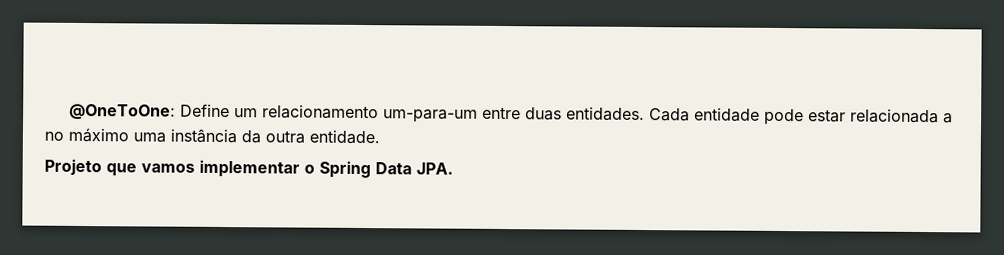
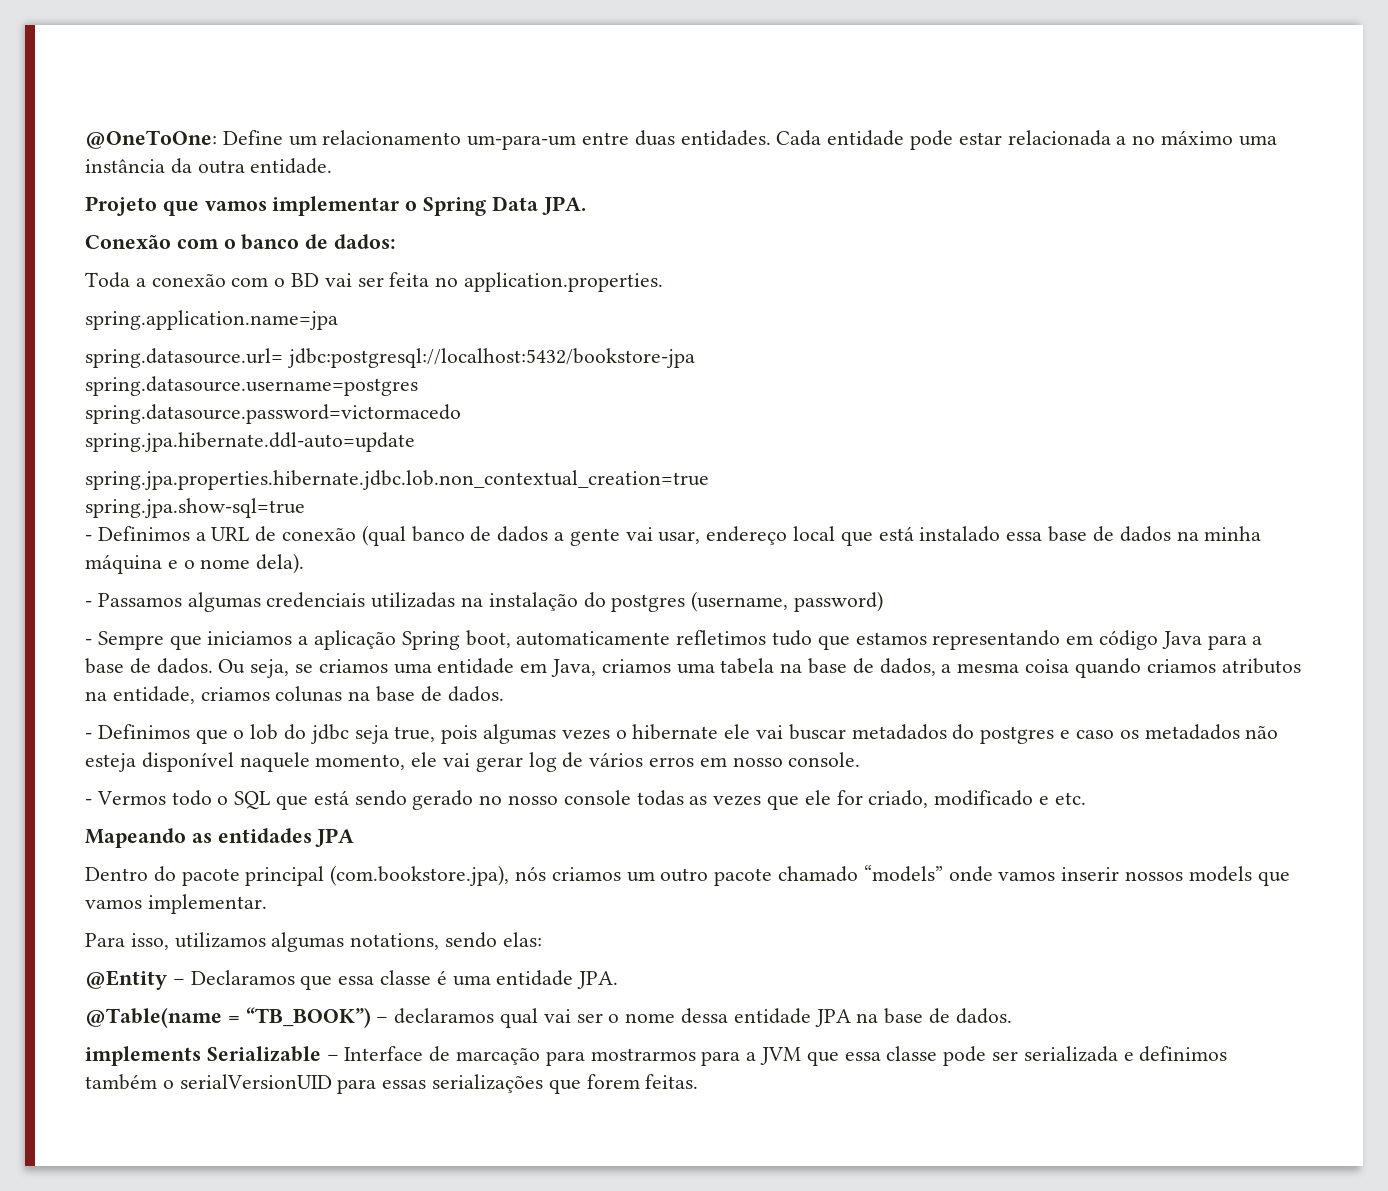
(453, 168) none -> [85,234,397,250] [85,272,664,292] [85,310,338,330] [85,348,695,368] [85,376,418,396] [85,404,461,424] [85,432,415,452] [85,470,709,490] [85,498,305,518] [85,525,1262,546] [85,553,305,574] [85,591,884,612] [85,630,1263,650] [85,658,1301,678] [85,686,504,704] [85,724,1279,744] [85,752,861,772] [85,790,1086,810] [85,828,355,848] [85,865,1290,886] [85,894,267,914] [85,932,542,952] [85,970,619,990] [85,1007,1012,1028] [85,1046,1228,1066] [85,1074,699,1094] // Conexão com o banco de dados: // Toda a conexão com o BD vai ser feita no application.properties. // spring.application.name=jpa // spring.datasource.url= jdbc:postgresql://localhost:5432/bookstore-jpa // spring.datasource.username=postgres // spring.datasource.password=victormacedo // spring.jpa.hibernate.ddl-auto=update // spring.jpa.properties.hibernate.jdbc.lob.non_contextual_creation=true // spring.jpa.show-sql=true // - Definimos a URL de conexão (qual banco de dados a gente vai usar, endereço local que está instalado essa base de dados na minha máquina e o nome dela). // - Passamos algumas credenciais utilizadas na instalação do postgres (username, password) // - Sempre que iniciamos a aplicação Spring boot, automaticamente refletimos tudo que estamos representando em código Java para a base de dados. Ou seja, se criamos uma entidade em Java, criamos uma tabela na base de dados, a mesma coisa quando criamos atributos na entidade, criamos colunas na base de dados. // - Definimos que o lob do jdbc seja true, pois algumas vezes o hibernate ele vai buscar metadados do postgres e caso os metadados não esteja disponível naquele momento, ele vai gerar log de vários erros em nosso console. // - Vermos todo o SQL que está sendo gerado no nosso console todas as vezes que ele for criado, modificado e etc. // Mapeando as entidades JPA // Dentro do pacote principal (com.bookstore.jpa), nós criamos um outro pacote chamado “models” onde vamos inserir nossos models que vamos implementar. // Para isso, utilizamos algumas notations, sendo elas: // @Entity – Declaramos que essa classe é uma entidade JPA. // @Table(name = “TB_BOOK”) – declaramos qual vai ser o nome dessa entidade JPA na base de dados. // implements Serializable – Interface de marcação para mostrarmos para a JVM que essa classe pode ser serializada e definimos também o serialVersionUID para essas serializações que forem feitas.

